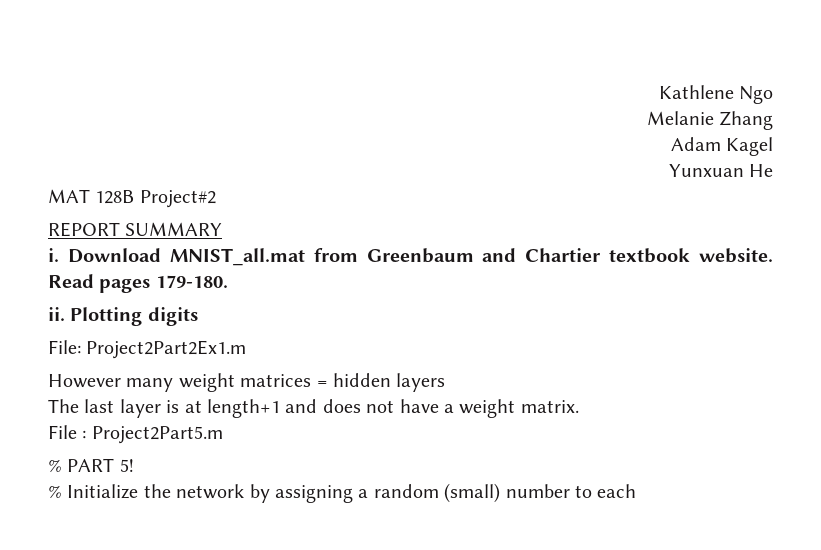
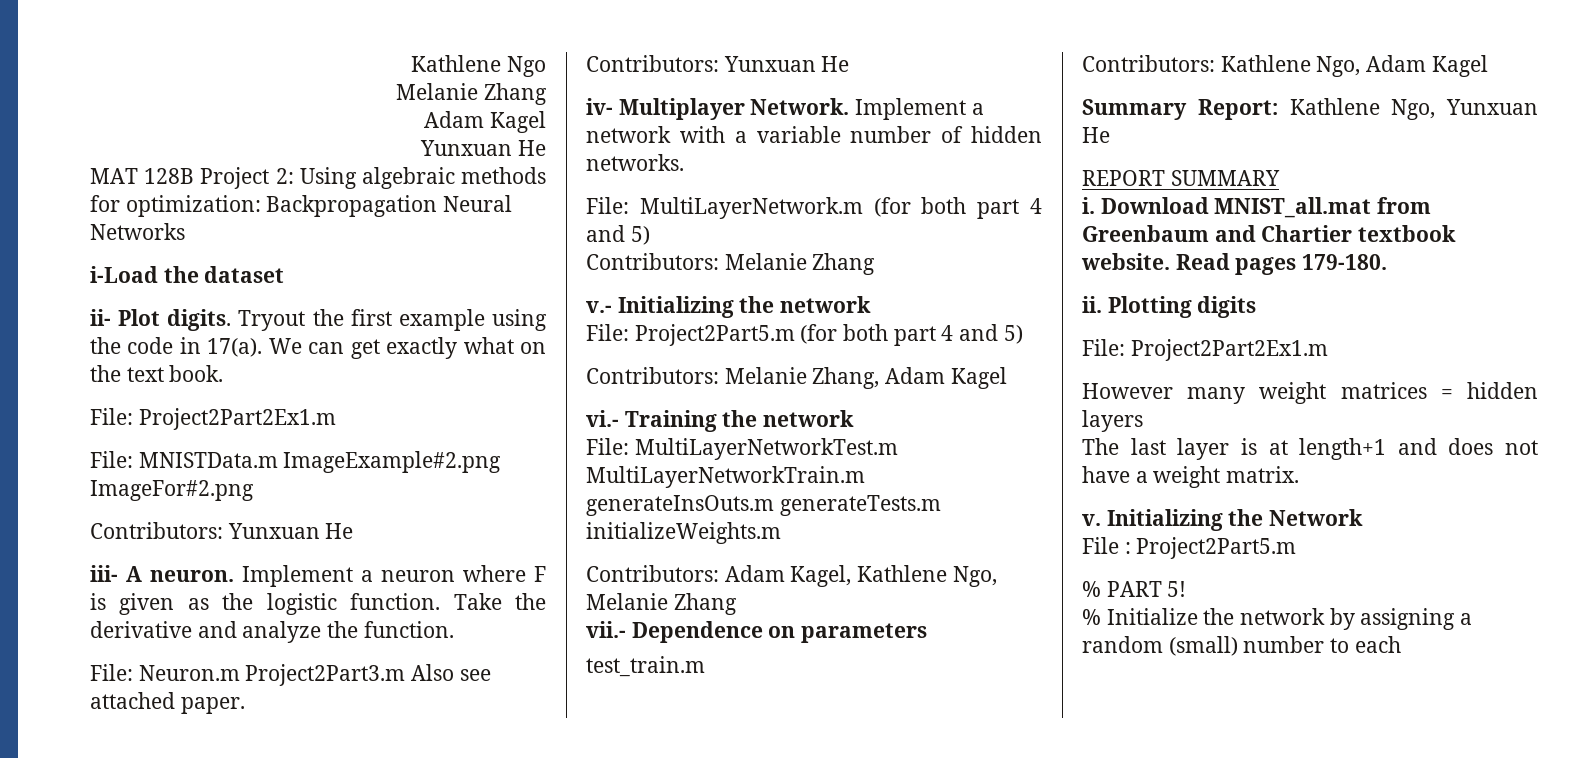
[139,190,216,208] Project#2 -> [200,167,546,189] [90,195,513,217] [90,223,185,240] [90,266,285,283] [90,309,547,331] [90,337,546,359] [90,365,224,382] [90,408,336,430] [90,451,502,473] [90,480,254,501] [90,522,354,539] [90,565,546,587] [90,593,546,615] [90,621,454,643] [90,664,491,686] [90,692,245,714] [586,55,850,72] [586,98,984,120] [586,126,1042,143] [586,154,684,171] [586,197,1042,219] [586,225,650,245] [586,253,876,275] [586,296,872,318] [586,324,1023,346] [586,367,1007,389] [586,410,855,432] [586,438,898,460] [586,466,865,488] [586,495,941,516] [586,522,781,544] [586,565,997,587] [586,593,737,615] [586,621,928,643] [586,656,705,677] [1082,55,1488,77] [1082,98,1538,120] [1082,127,1110,143] Project 2: Using algebraic methods for optimization: Backpropagation Neural Networks // i-Load the dataset // ii- Plot digits. Tryout the first example using the code in 17(a). We can get exactly what on the text book. // File: Project2Part2Ex1.m // File: MNISTData.m ImageExample#2.png ImageFor#2.png // Contributors: Yunxuan He // iii- A neuron. Implement a neuron where F is given as the logistic function. Take the derivative and analyze the function. // File: Neuron.m Project2Part3.m Also see attached paper. // Contributors: Yunxuan He // iv- Multiplayer Network. Implement a network with a variable number of hidden networks. // File: MultiLayerNetwork.m (for both part 4 and 5) // Contributors: Melanie Zhang // v.- Initializing the network // File: Project2Part5.m (for both part 4 and 5) // Contributors: Melanie Zhang, Adam Kagel // vi.- Training the network // File: MultiLayerNetworkTest.m MultiLayerNetworkTrain.m generateInsOuts.m generateTests.m initializeWeights.m // Contributors: Adam Kagel, Kathlene Ngo, Melanie Zhang // vii.- Dependence on parameters // test_train.m // Contributors: Kathlene Ngo, Adam Kagel // Summary Report: Kathlene Ngo, Yunxuan He
(579, 406) none -> [1082,509,1364,531] // v. Initializing the Network

